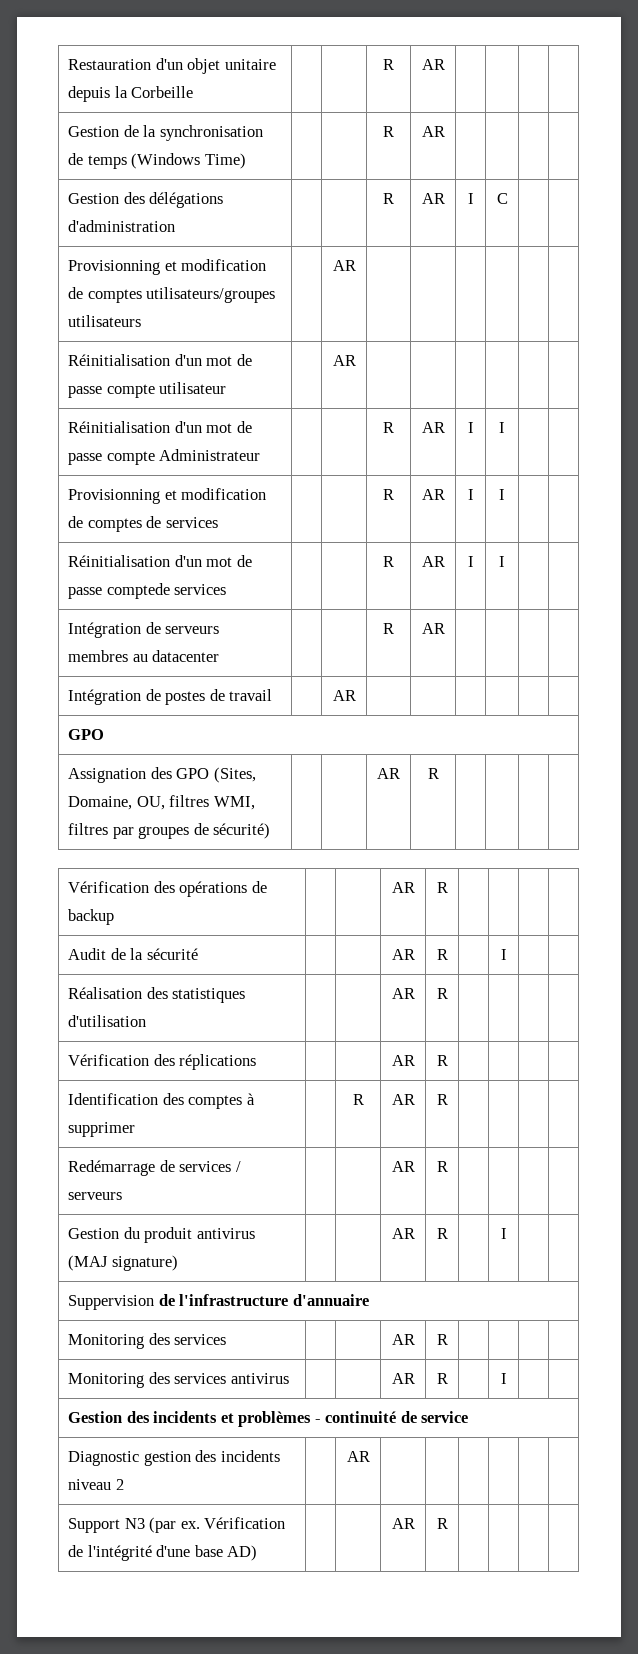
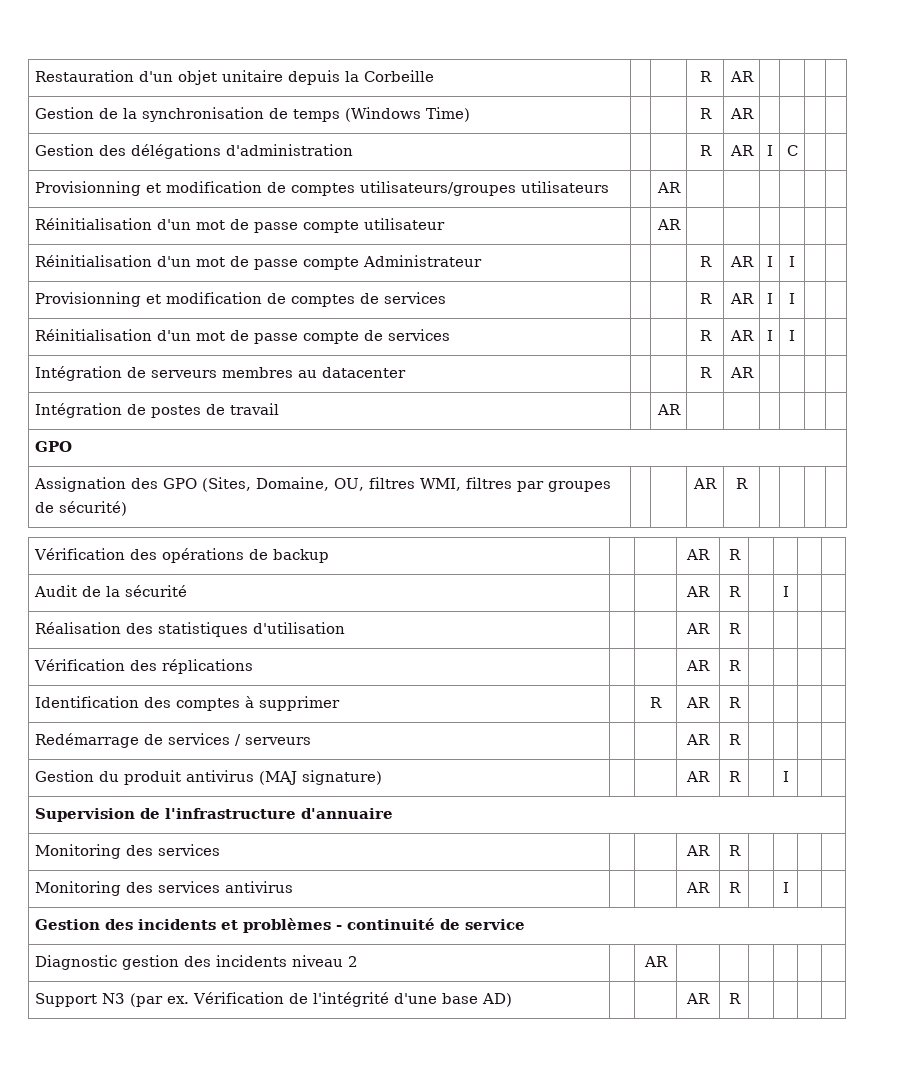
[106,583,170,599] comptede -> [302,330,383,344] compte de
[68,1295,155,1310] Suppervision -> [34,808,135,822] Supervision

